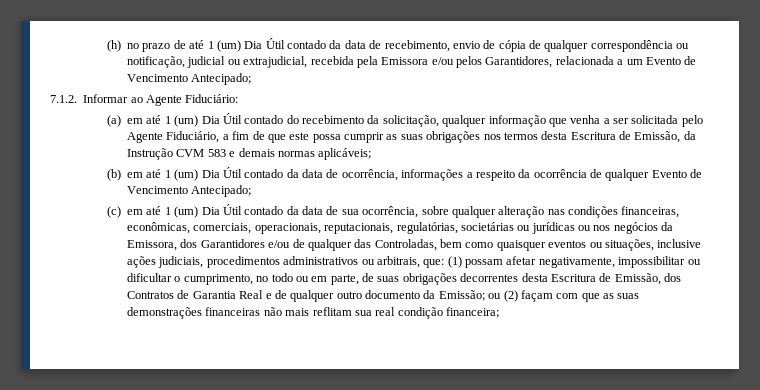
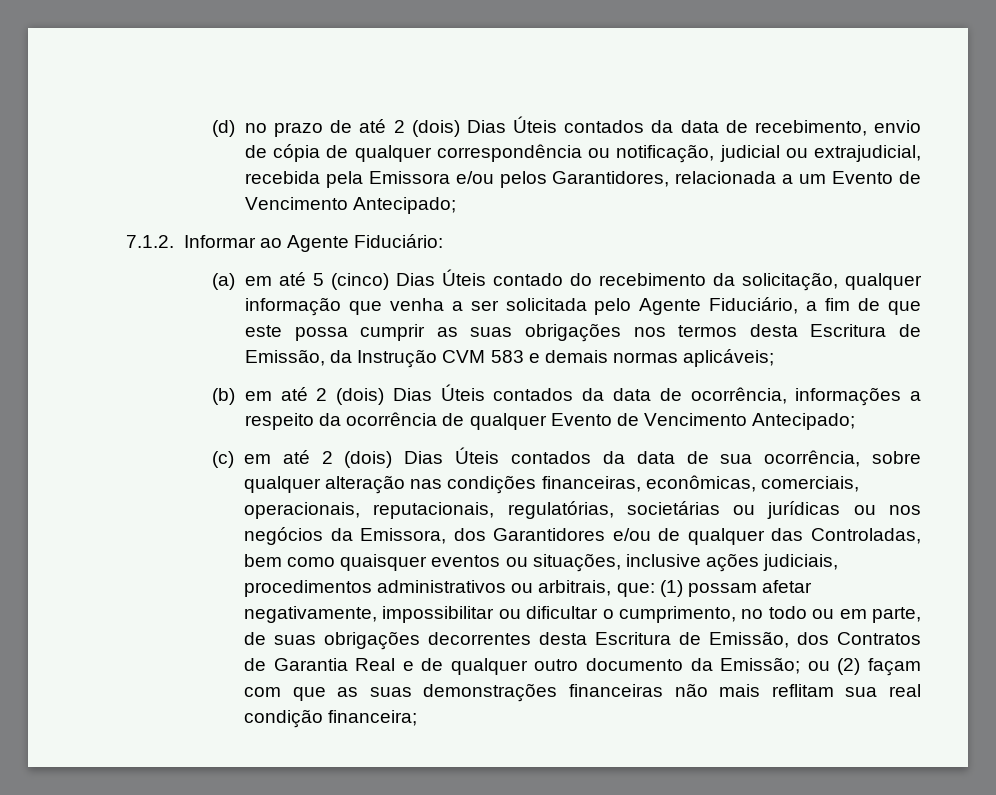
[106,40,121,52] (h) -> [212,120,236,137] (d)
[207,38,327,52] 1 (um) Dia Útil contado -> [393,116,645,137] 2 (dois) Dias Úteis contados
[164,113,242,127] 1 (um) Dia Útil -> [312,269,486,290] 5 (cinco) Dias Úteis
[164,167,284,181] 1 (um) Dia Útil contado -> [316,384,574,405] 2 (dois) Dias Úteis contados
[164,204,284,218] 1 (um) Dia Útil contado -> [321,447,591,468] 2 (dois) Dias Úteis contados

